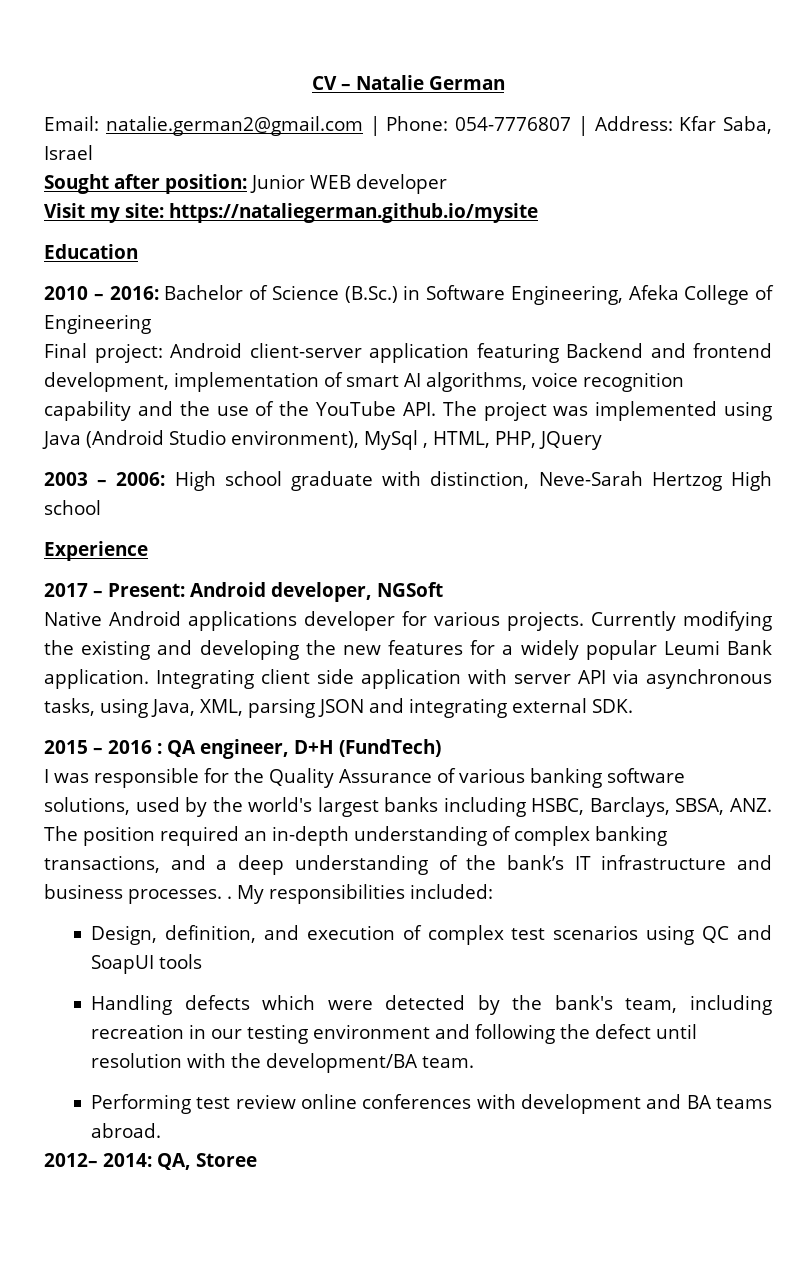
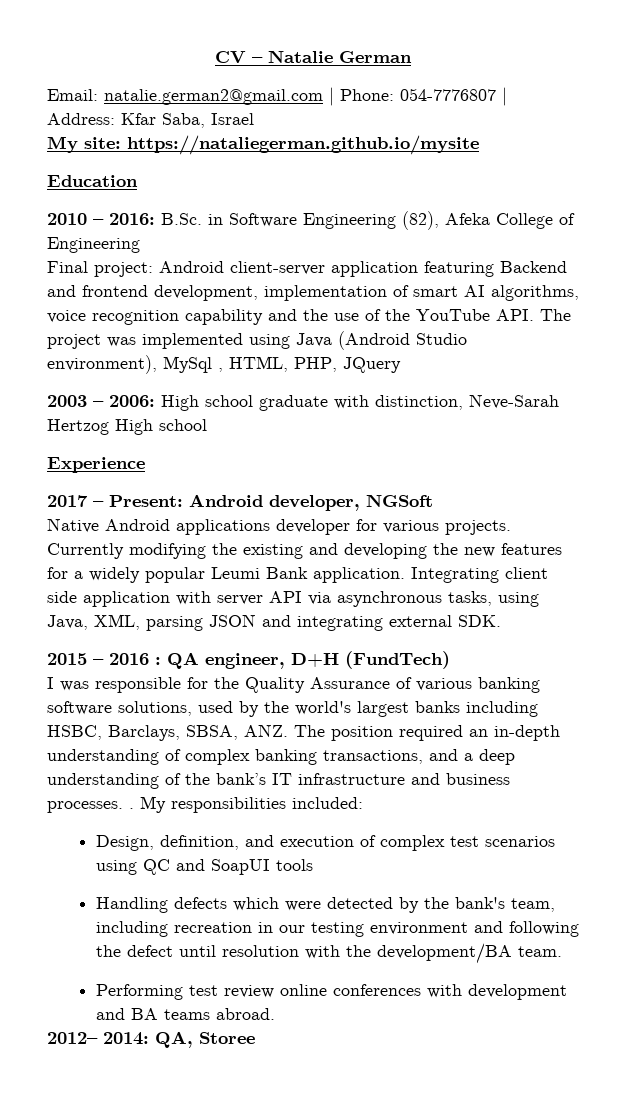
[44,174,447,194] [44,203,120,223] Sought after position: Junior WEB developer // Visit my -> [47,136,78,153] My
[164,285,623,305] Bachelor of Science (B.Sc.) in Software Engineering, -> [161,211,439,230] B.Sc. in Software Engineering (82),

